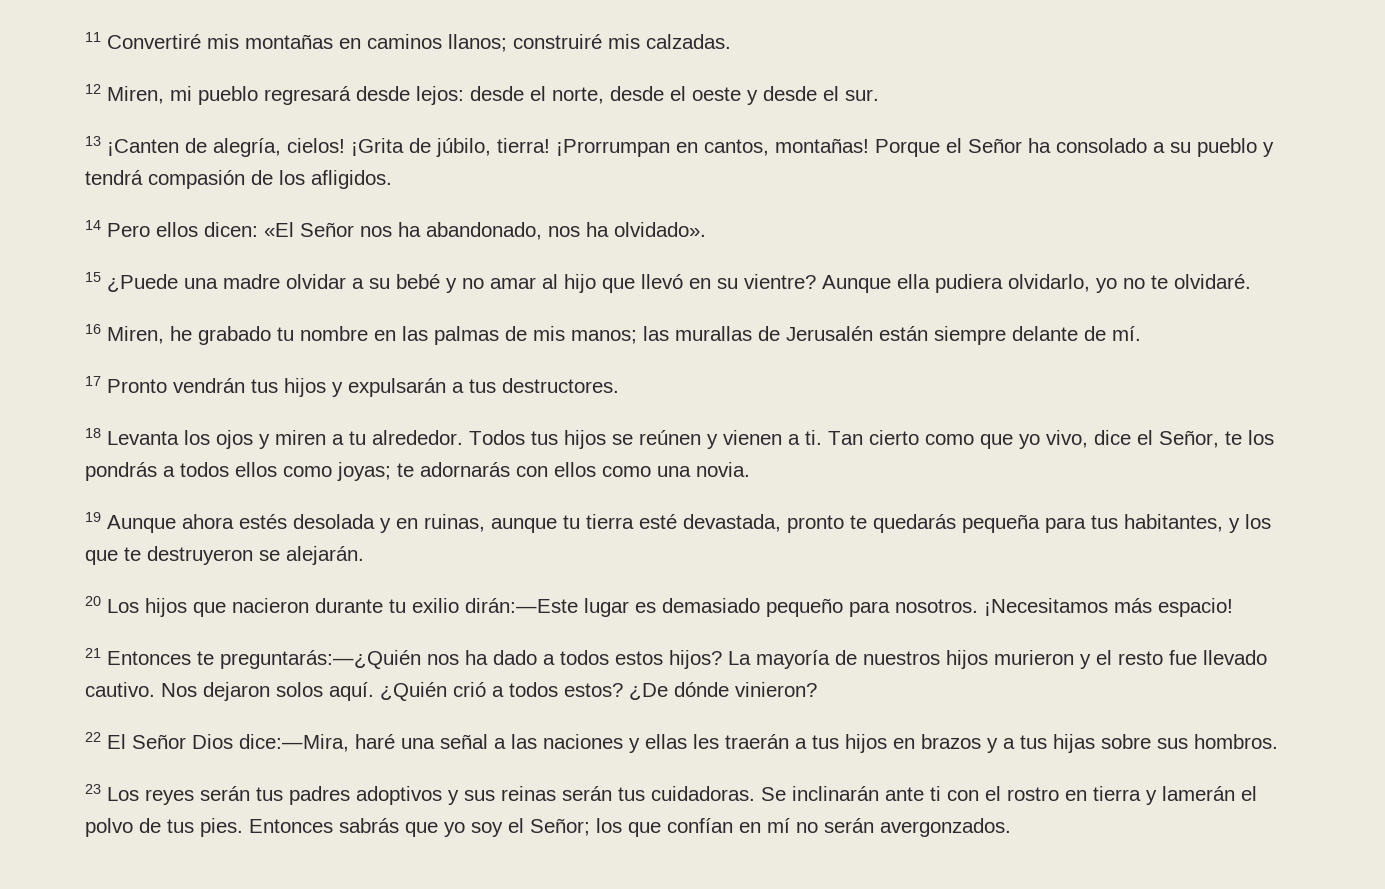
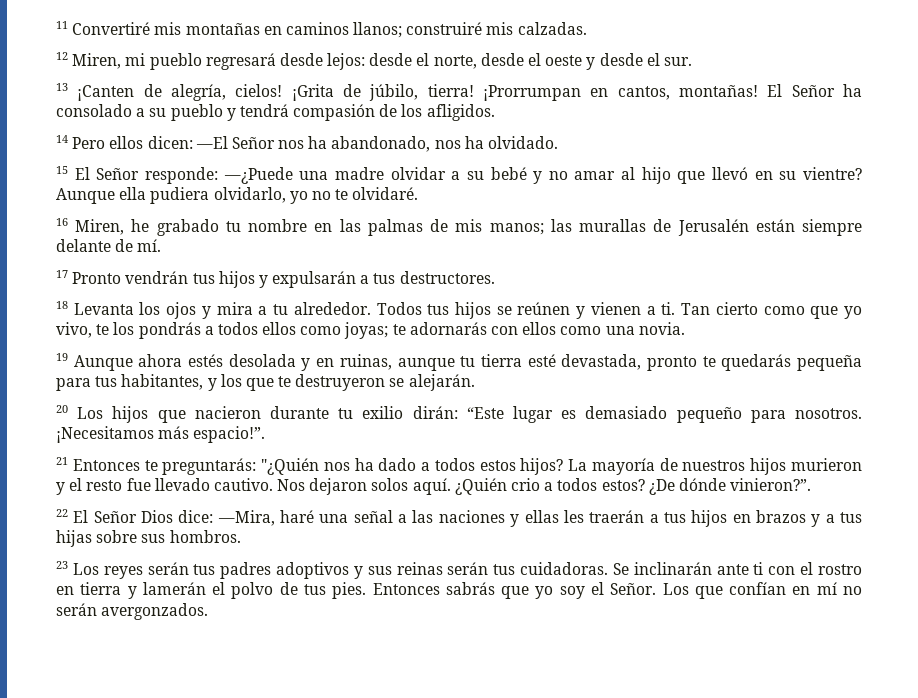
[875,138,962,157] Porque el -> [767,84,783,97] El
[264,222,294,237] «El -> [195,136,228,149] —El
[614,222,706,237] olvidado». -> [488,136,559,149] olvidado.
[107,274,178,292] ¿Puede -> [74,167,293,184] El Señor responde: —¿Puede
[275,430,326,445] miren -> [216,302,253,315] mira
[1094,430,1219,448] dice el Señor, -> (92, 330) none
[465,598,578,613] dirán:—Este -> [412,406,504,419] dirán: “Este
[1158,598,1233,617] espacio! -> [193,426,266,443] espacio!”.
[220,650,421,669] preguntarás:—¿Quién -> [162,458,320,475] preguntarás: "¿Quién
[453,682,486,697] crió -> [511,478,541,491] crio
[735,682,817,697] vinieron? -> [730,478,812,491] vinieron?”.
[239,734,349,752] dice:—Mira, -> [178,510,275,526] dice: —Mira,
[530,818,622,836] Señor; los -> [610,583,689,595] Señor. Los

